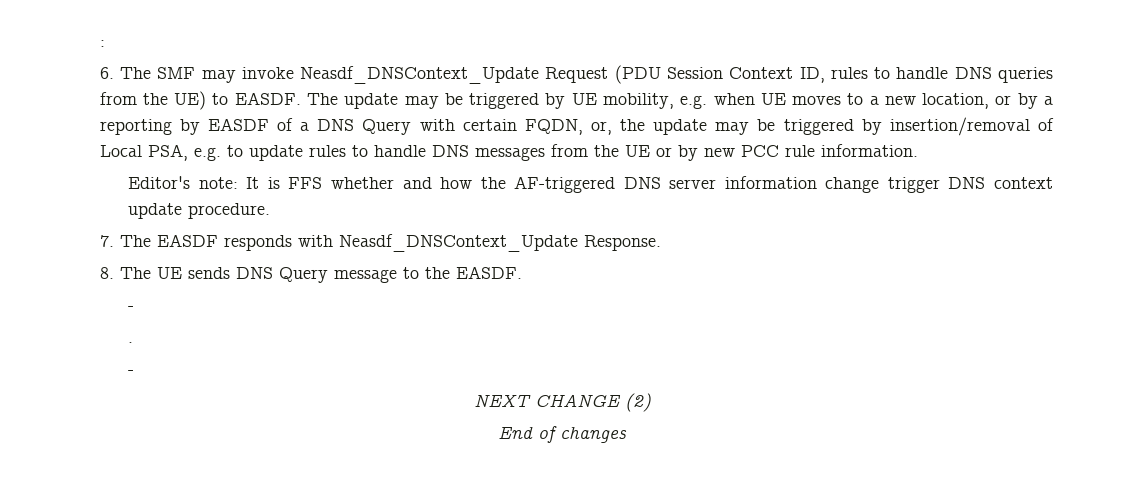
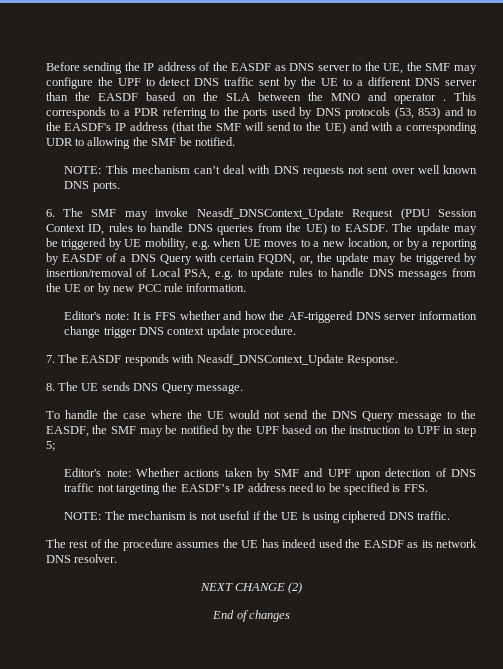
[99,40,105,47] : -> [45,62,477,74] [45,77,477,89] [45,92,477,104] [45,107,476,119] [45,122,477,134] [45,137,235,149] [64,165,478,177] [64,181,120,192] Before sending the IP address of the EASDF as DNS server to the UE, the SMF may configure the UPF to detect DNS traffic sent by the UE to a different DNS server than the EASDF based on the SLA between the MNO and operator . This corresponds to a PDR referring to the ports used by DNS protocols (53, 853) and to the EASDF's IP address (that the SMF will send to the UE) and with a corresponding UDR to allowing the SMF be notified. // NOTE: This mechanism can’t deal with DNS requests not sent over well known DNS ports.
[333,266,522,283] [128,306,135,311] [128,342,134,343] [128,370,135,375] message to the EASDF. // - // . // - -> [195,384,243,394] [45,410,476,422] [45,425,476,437] [45,441,55,451] [64,468,476,480] [64,483,428,495] [64,511,451,523] [45,539,477,551] [45,554,118,563] message. // To handle the case where the UE would not send the DNS Query message to the EASDF, the SMF may be notified by the UPF based on the instruction to UPF in step 5; // Editor's note: Whether actions taken by SMF and UPF upon detection of DNS traffic not targeting the EASDF’s IP address need to be specified is FFS. // NOTE: The mechanism is not useful if the UE is using ciphered DNS traffic. // The rest of the procedure assumes the UE has indeed used the EASDF as its network DNS resolver.

